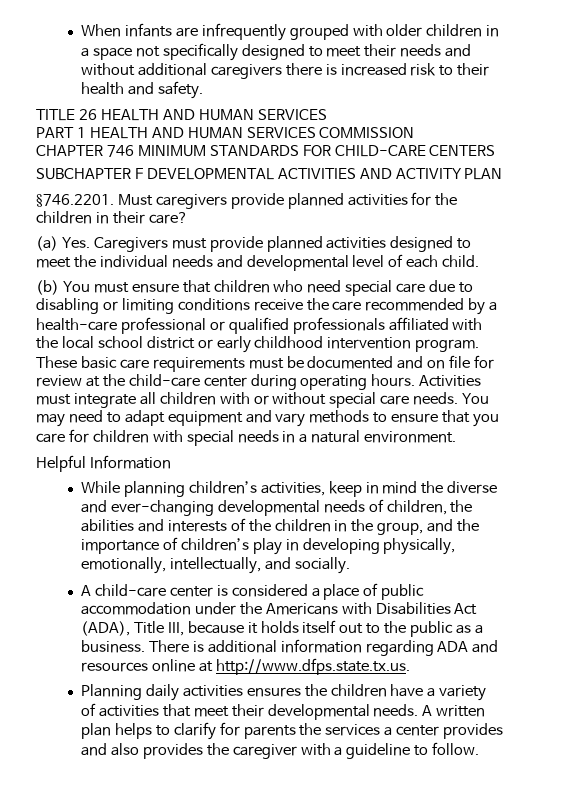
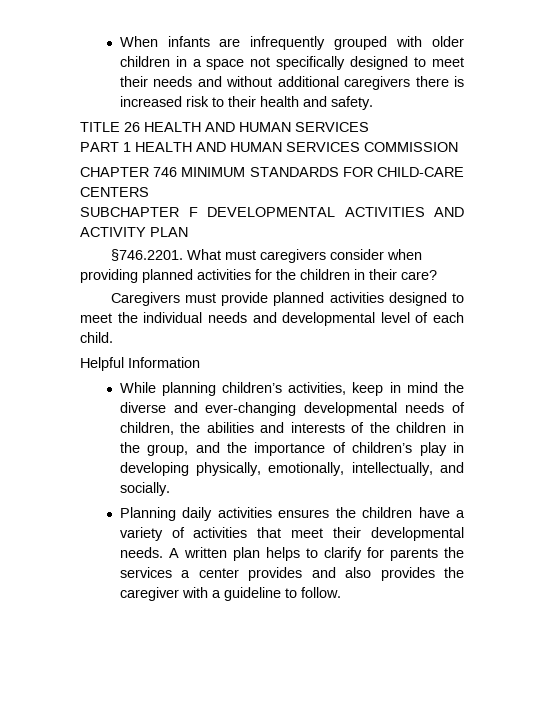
[117,193,284,209] Must caregivers provide -> [186,249,422,263] [80,269,138,283] What must caregivers consider when providing
[36,236,90,251] (a) Yes. -> (437, 275) none
[36,280,474,296] [36,298,498,315] [36,317,483,334] [36,336,480,353] [36,355,495,372] [36,374,482,390] [36,392,490,408] [36,410,500,427] [36,429,457,446] // (b) You must ensure that children who need special care due to disabling or limiting conditions receive the care recommended by a health-care professional or qualified professionals affiliated with the local school district or early childhood intervention program. These basic care requirements must be documented and on file for review at the child-care center during operating hours. Activities must integrate all children with or without special care needs. You may need to adapt equipment and vary methods to ensure that you care for children with special needs in a natural environment. -> (113, 337) none
[80,583,425,600] [80,602,478,615] [80,620,483,637] [80,639,499,656] [80,658,410,675] // A child-care center is considered a place of public accommodation under the Americans with Disabilities Act (ADA), Title III, because it holds itself out to the public as a business. There is additional information regarding ADA and resources online at http://www.dfps.state.tx.us. -> (170, 489) none

